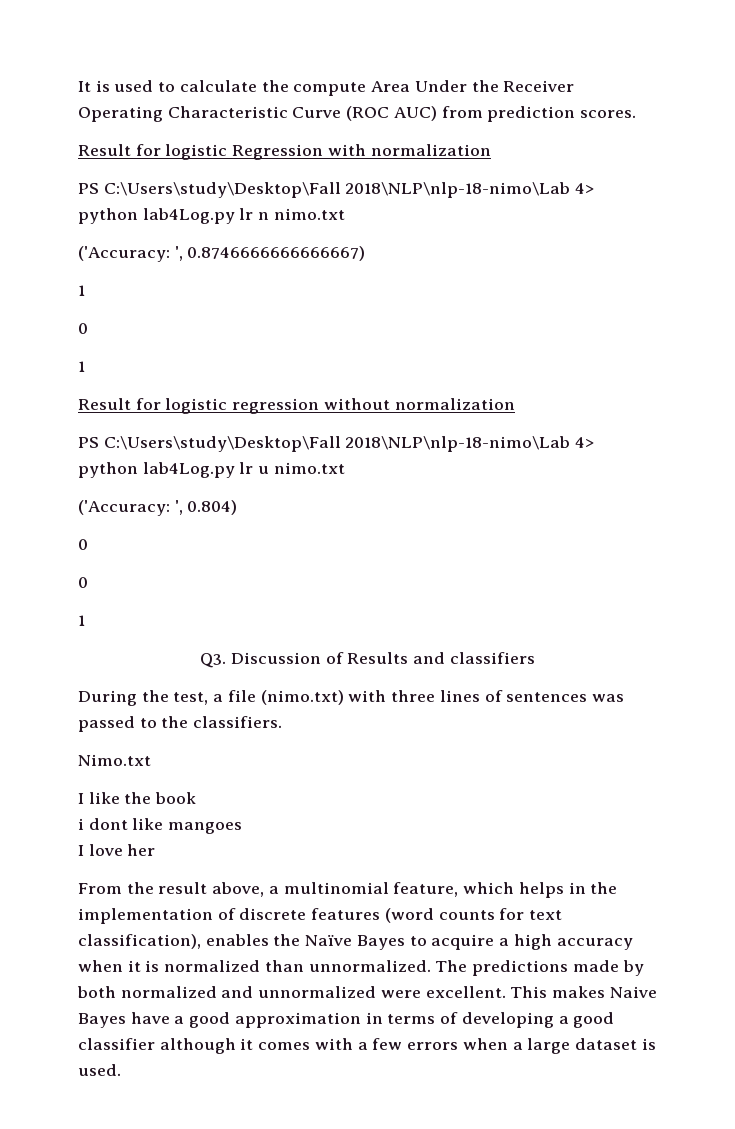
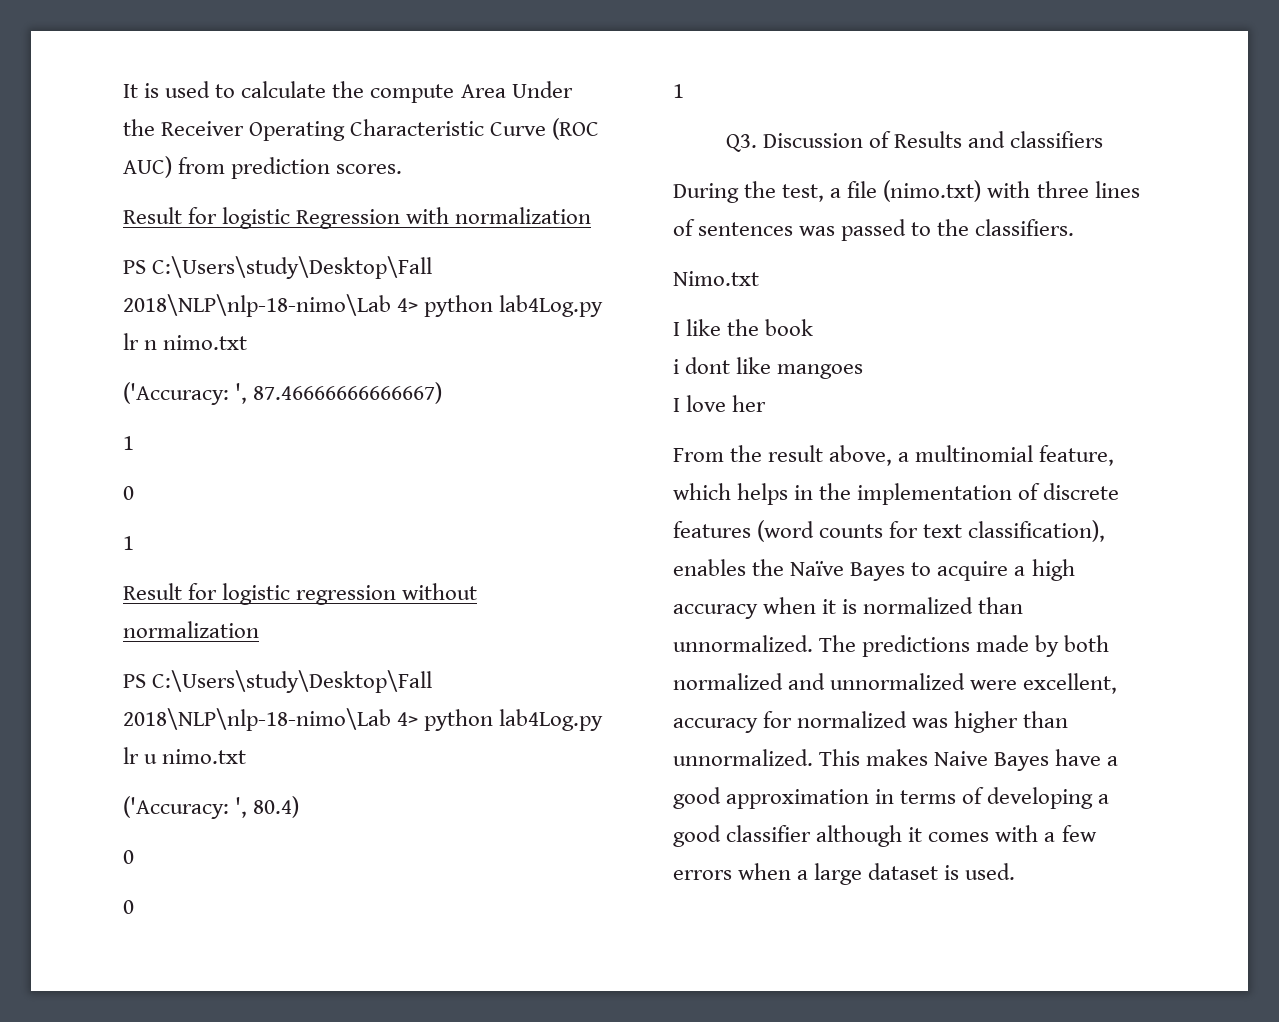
[187,246,366,261] 0.8746666666666667) -> [253,382,443,404] 87.46666666666667)
[187,500,238,515] 0.804) -> [253,796,300,818] 80.4)
[425,986,506,998] excellent. -> [1023,673,1118,694] [673,711,1069,733] [673,749,813,766] excellent, accuracy for normalized was higher than unnormalized.

